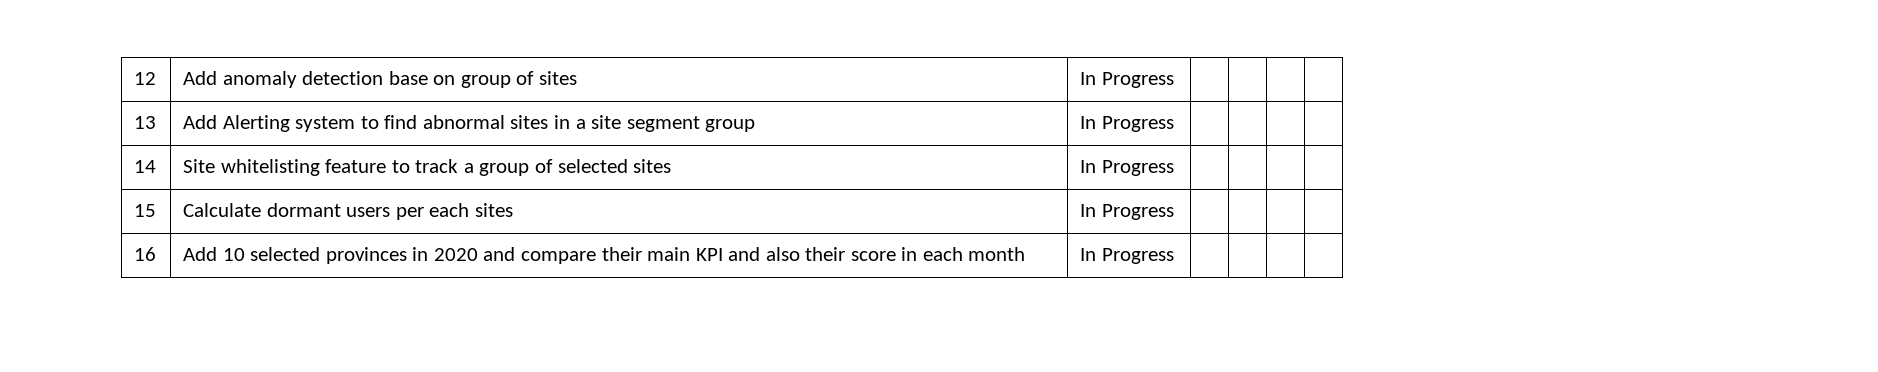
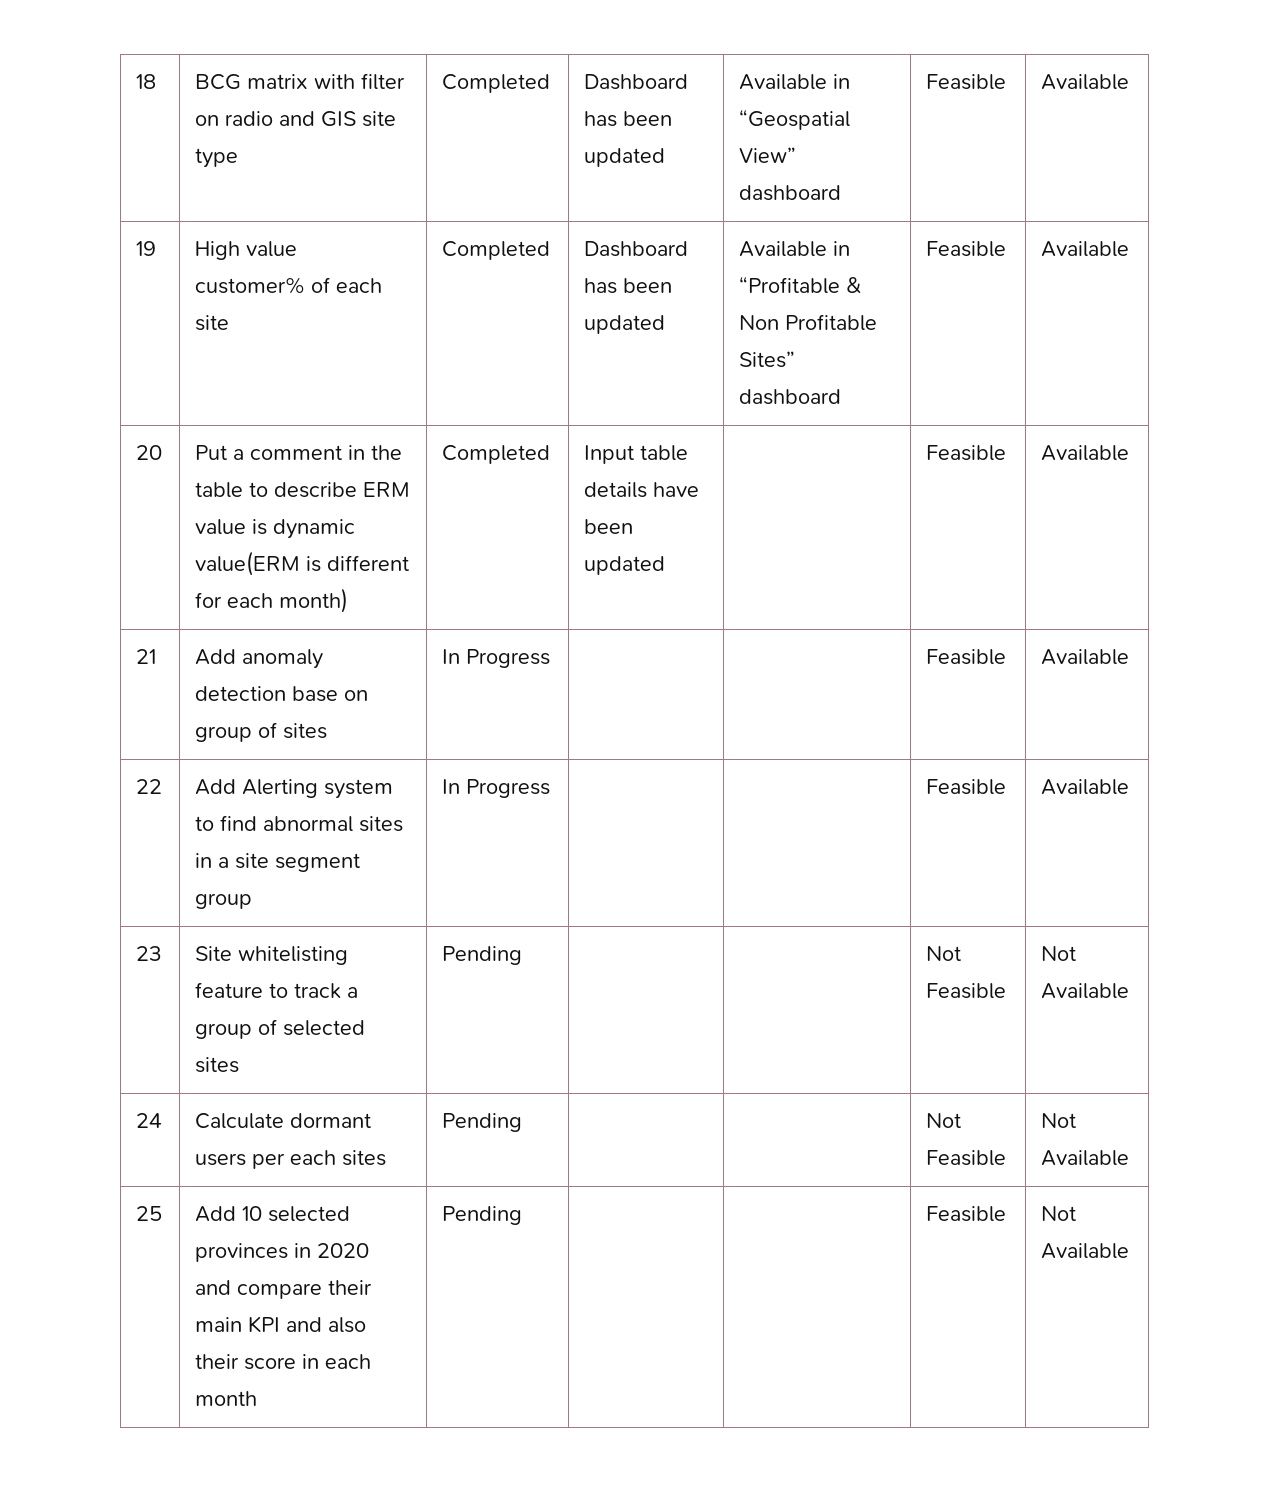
[134,72,157,85] 12 -> [136,74,157,89] [195,73,406,90] [195,111,397,127] [195,148,239,168] [442,74,551,93] [584,74,689,90] [584,111,673,127] [584,148,666,167] [739,74,851,90] [739,109,851,130] [739,147,797,163] [739,185,842,201] [926,74,1007,90] [1041,74,1130,90] [136,241,157,256] [195,241,298,260] [195,277,383,294] [195,315,230,331] [442,241,551,260] [584,241,689,257] [584,278,673,294] [584,315,666,334] [739,241,851,257] [739,276,862,294] [739,314,878,331] [739,351,796,368] [739,389,842,405] [926,241,1007,257] [1041,241,1130,257] [136,445,163,460] [195,445,403,460] [195,482,411,498] [195,519,356,539] [195,551,410,576] [195,588,349,613] [442,445,551,464] [584,445,689,464] [584,482,700,498] [584,519,634,534] [584,556,666,575] [926,445,1007,461] [1041,445,1130,461] [136,649,157,664] 18 | BCG matrix with filter on radio and GIS site type | Completed | Dashboard has been updated | Available in “Geospatial View” dashboard | Feasible | Available // 19 | High value customer% of each site | Completed | Dashboard has been updated | Available in “Profitable & Non Profitable Sites” dashboard | Feasible | Available // 20 | Put a comment in the table to describe ERM value is dynamic value(ERM is different for each month) | Completed | Input table details have been updated | | Feasible | Available // 21
[134,116,157,129] | // 13 -> [926,649,1007,665] [1041,649,1130,665] [136,779,163,794] Feasible | Available // 22
[134,160,157,173] | // 14 -> [926,779,1007,795] [1041,779,1130,795] [136,946,163,961] Feasible | Available // 23
[1080,160,1174,176] [134,204,157,217] In Progress | | | | // 15 -> [442,946,523,965] [926,946,962,961] [926,983,1007,999] [1041,946,1077,961] [1041,983,1130,999] [136,1113,163,1128] Pending | | | Not Feasible | Not Available // 24
[1080,204,1174,220] [134,247,157,261] In Progress | | | | // 16 -> [442,1113,523,1132] [926,1113,962,1128] [926,1150,1007,1166] [1041,1113,1077,1128] [1041,1150,1130,1166] [136,1206,163,1221] Pending | | | Not Feasible | Not Available // 25
[1080,248,1174,264] In Progress | | | | -> [442,1206,523,1225] [926,1206,1007,1222] [1041,1206,1077,1221] [1041,1243,1130,1259] Pending | | | Feasible | Not Available

